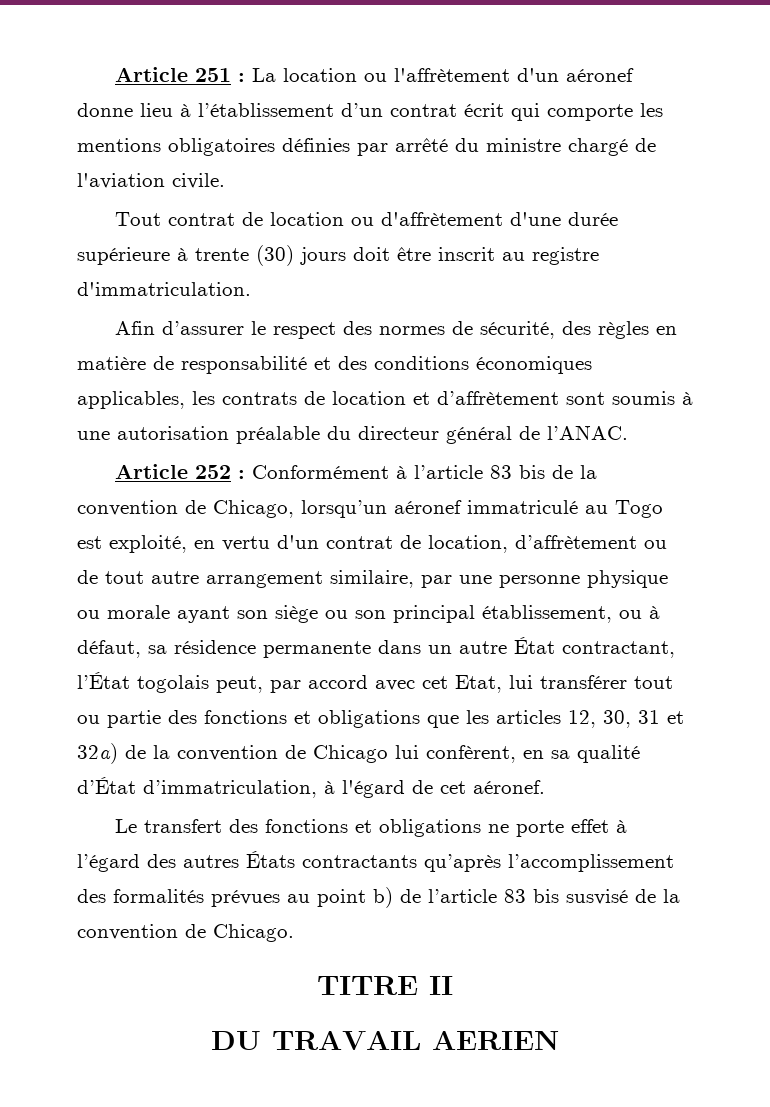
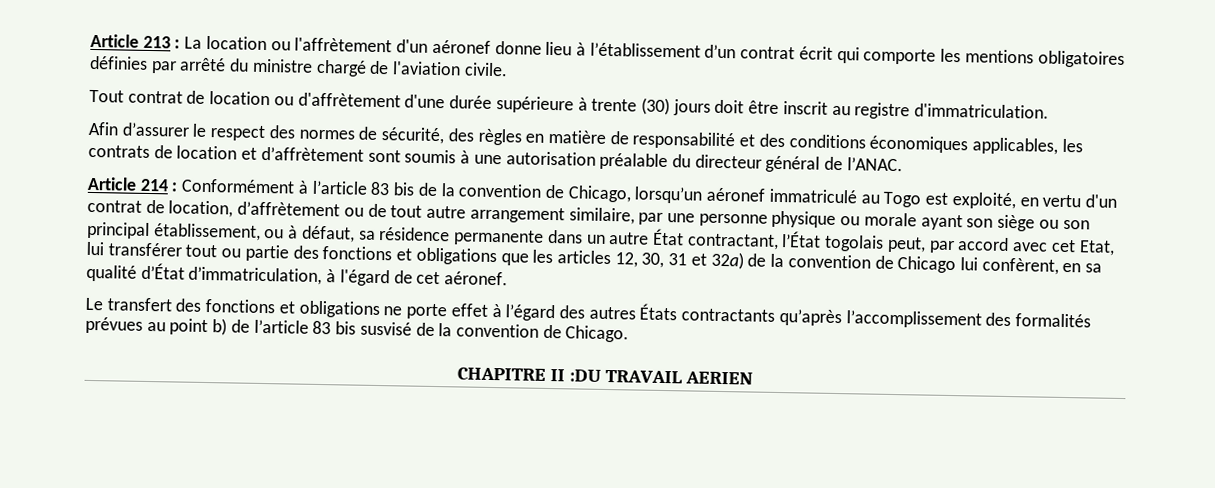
[114,67,231,82] Article 251 -> [90,33,171,49] Article 213
[194,465,231,479] 252 -> [139,178,169,192] 214
[317,976,418,995] TITRE -> [457,367,547,381] CHAPITRE
[211,1031,261,1050] // DU -> [569,369,601,382] :DU

